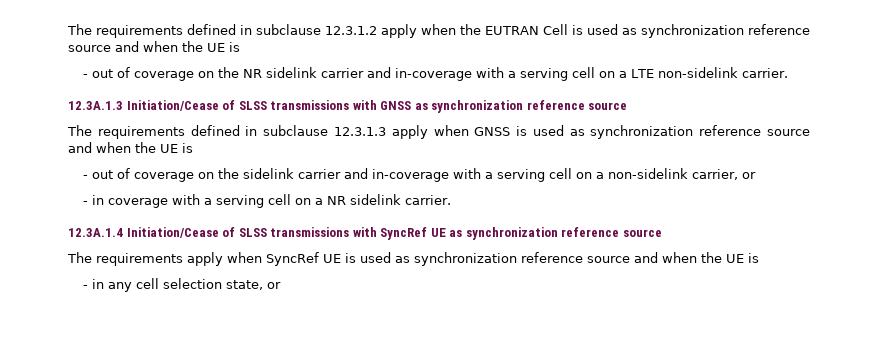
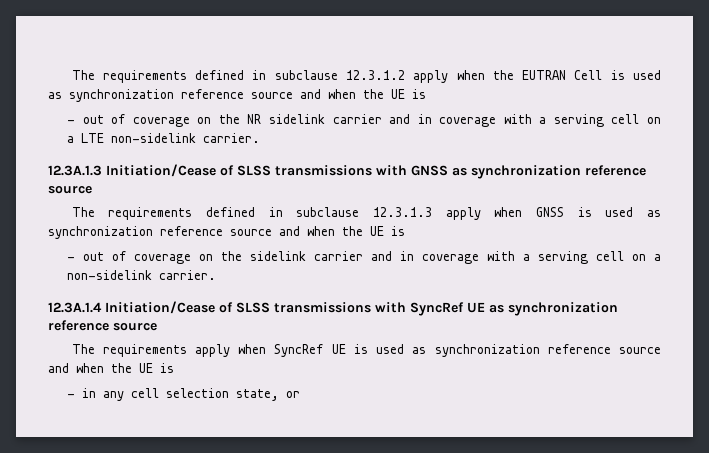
[395,68,473,81] in-coverage -> [417,114,497,127] in coverage
[372,168,757,182] [83,194,402,208] in-coverage with a serving cell on a non-sidelink carrier, or // - in coverage with a serving cell on a NR sidelink -> [400,251,662,264] [67,270,153,280] in coverage with a serving cell on a non-sidelink

